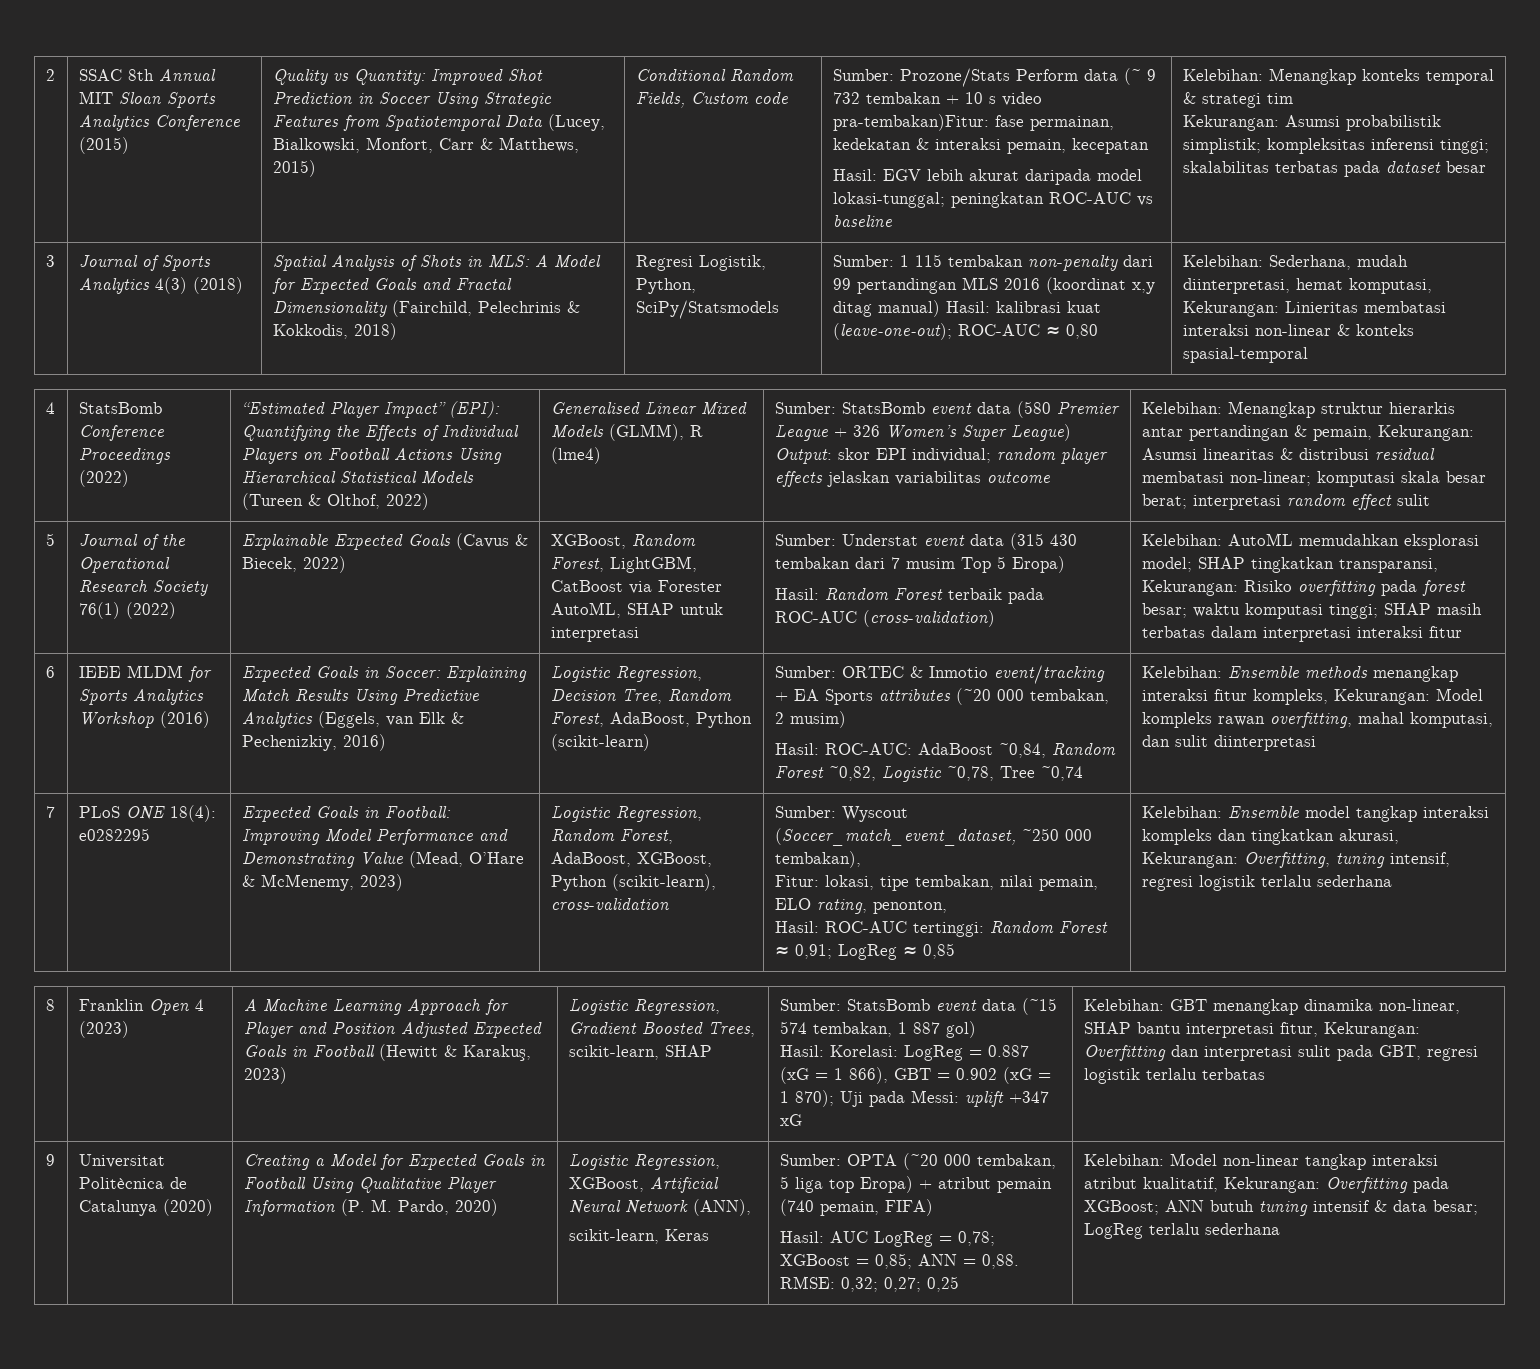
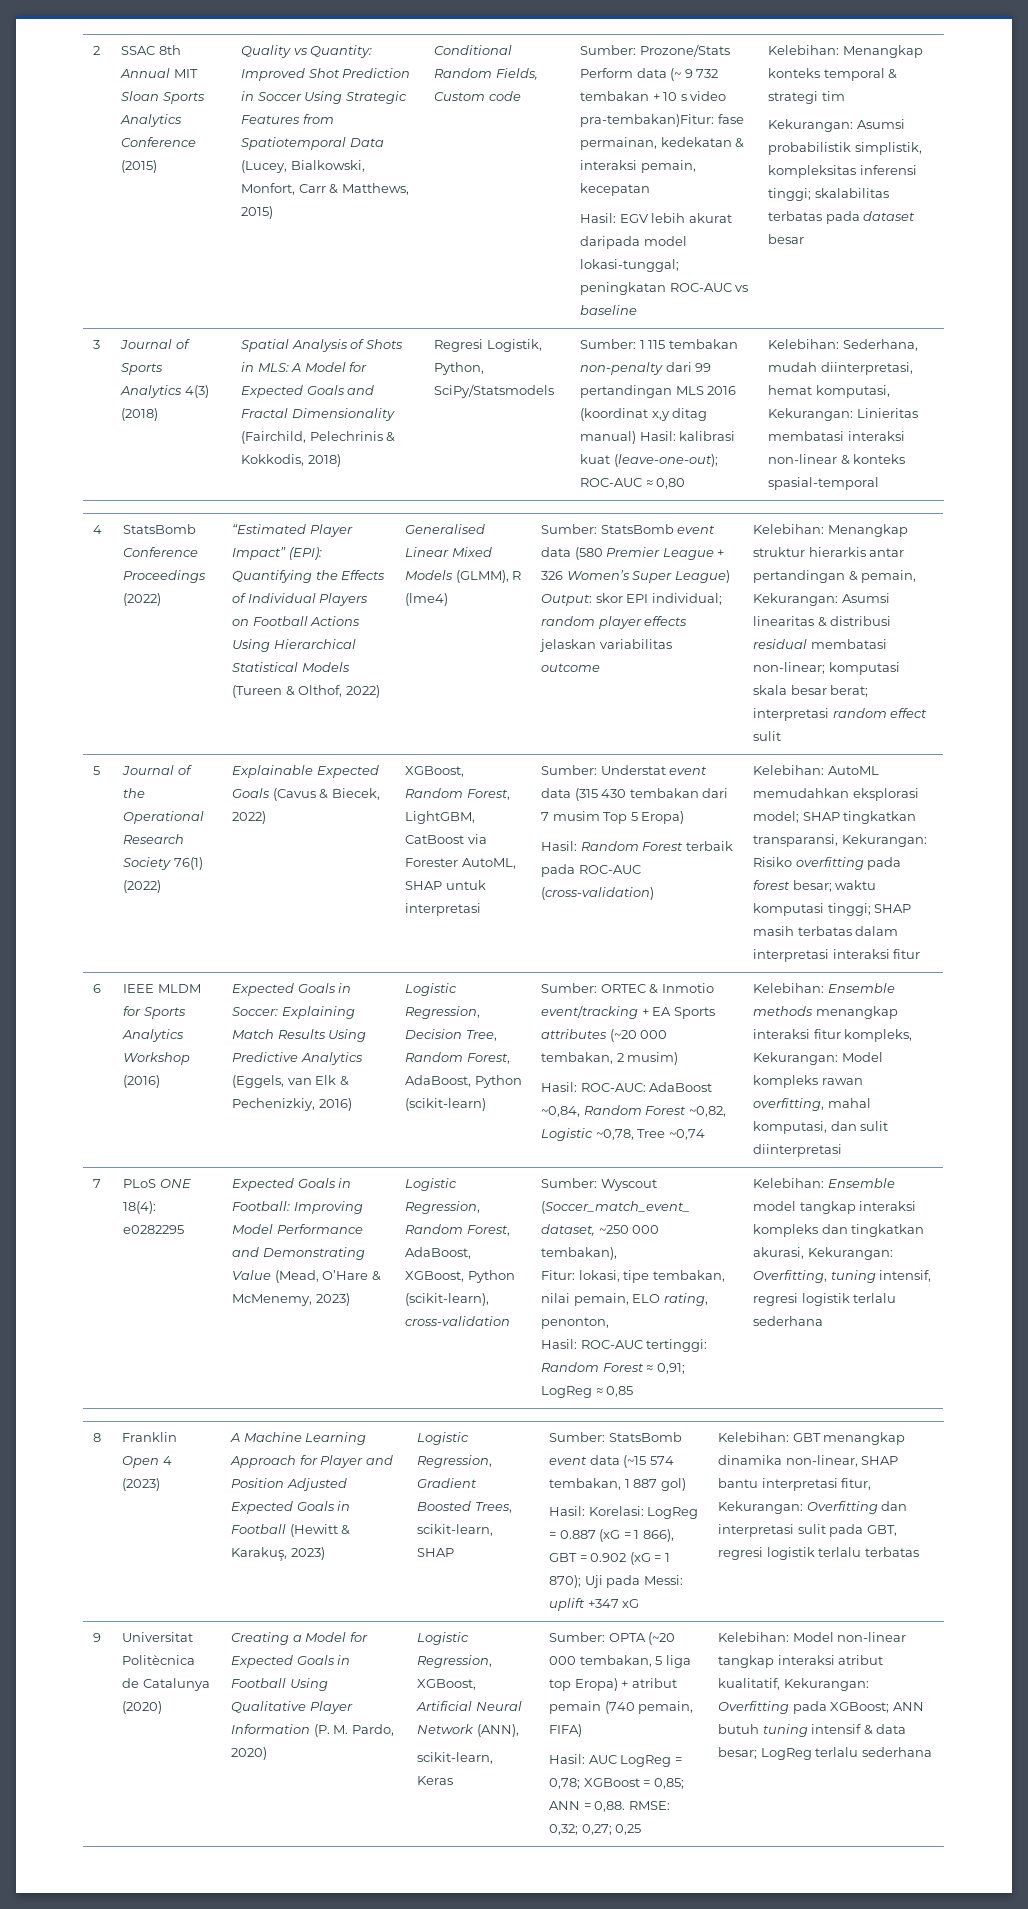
[1182,138,1261,154] simplistik; -> [854,142,922,155] simplistik,

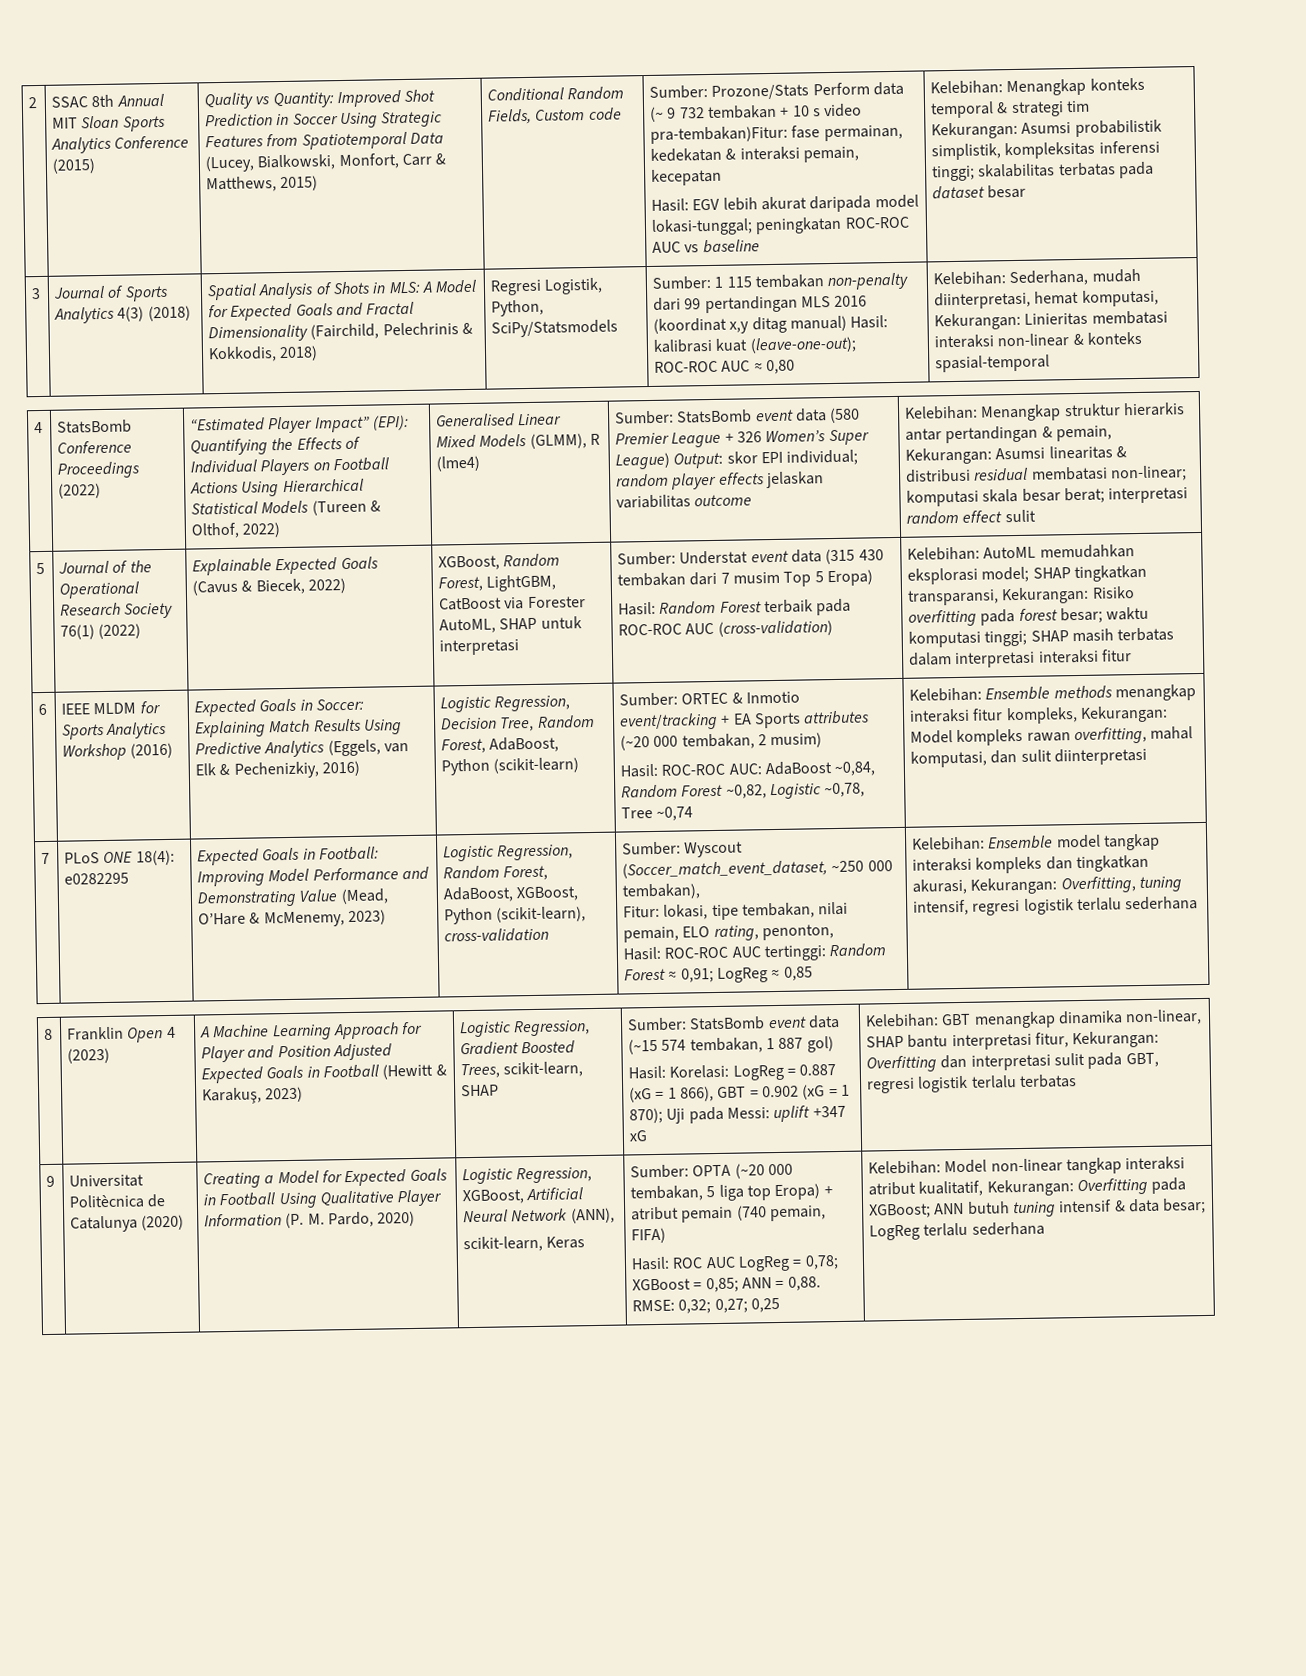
[669,283,732,292] ROC-AUC -> [844,216,910,229] [652,241,682,253] ROC-ROC AUC
[580,478,643,487] ROC-AUC -> [654,360,751,373] ROC-ROC AUC
[578,865,641,874] ROC-AUC -> [618,622,715,636] ROC-ROC AUC
[580,1083,646,1092] ROC-AUC: -> [661,763,762,776] ROC-ROC AUC:
[580,1340,643,1349] ROC-AUC -> [664,946,761,959] ROC-ROC AUC
(586, 1759) none -> [672,1257,704,1269] ROC

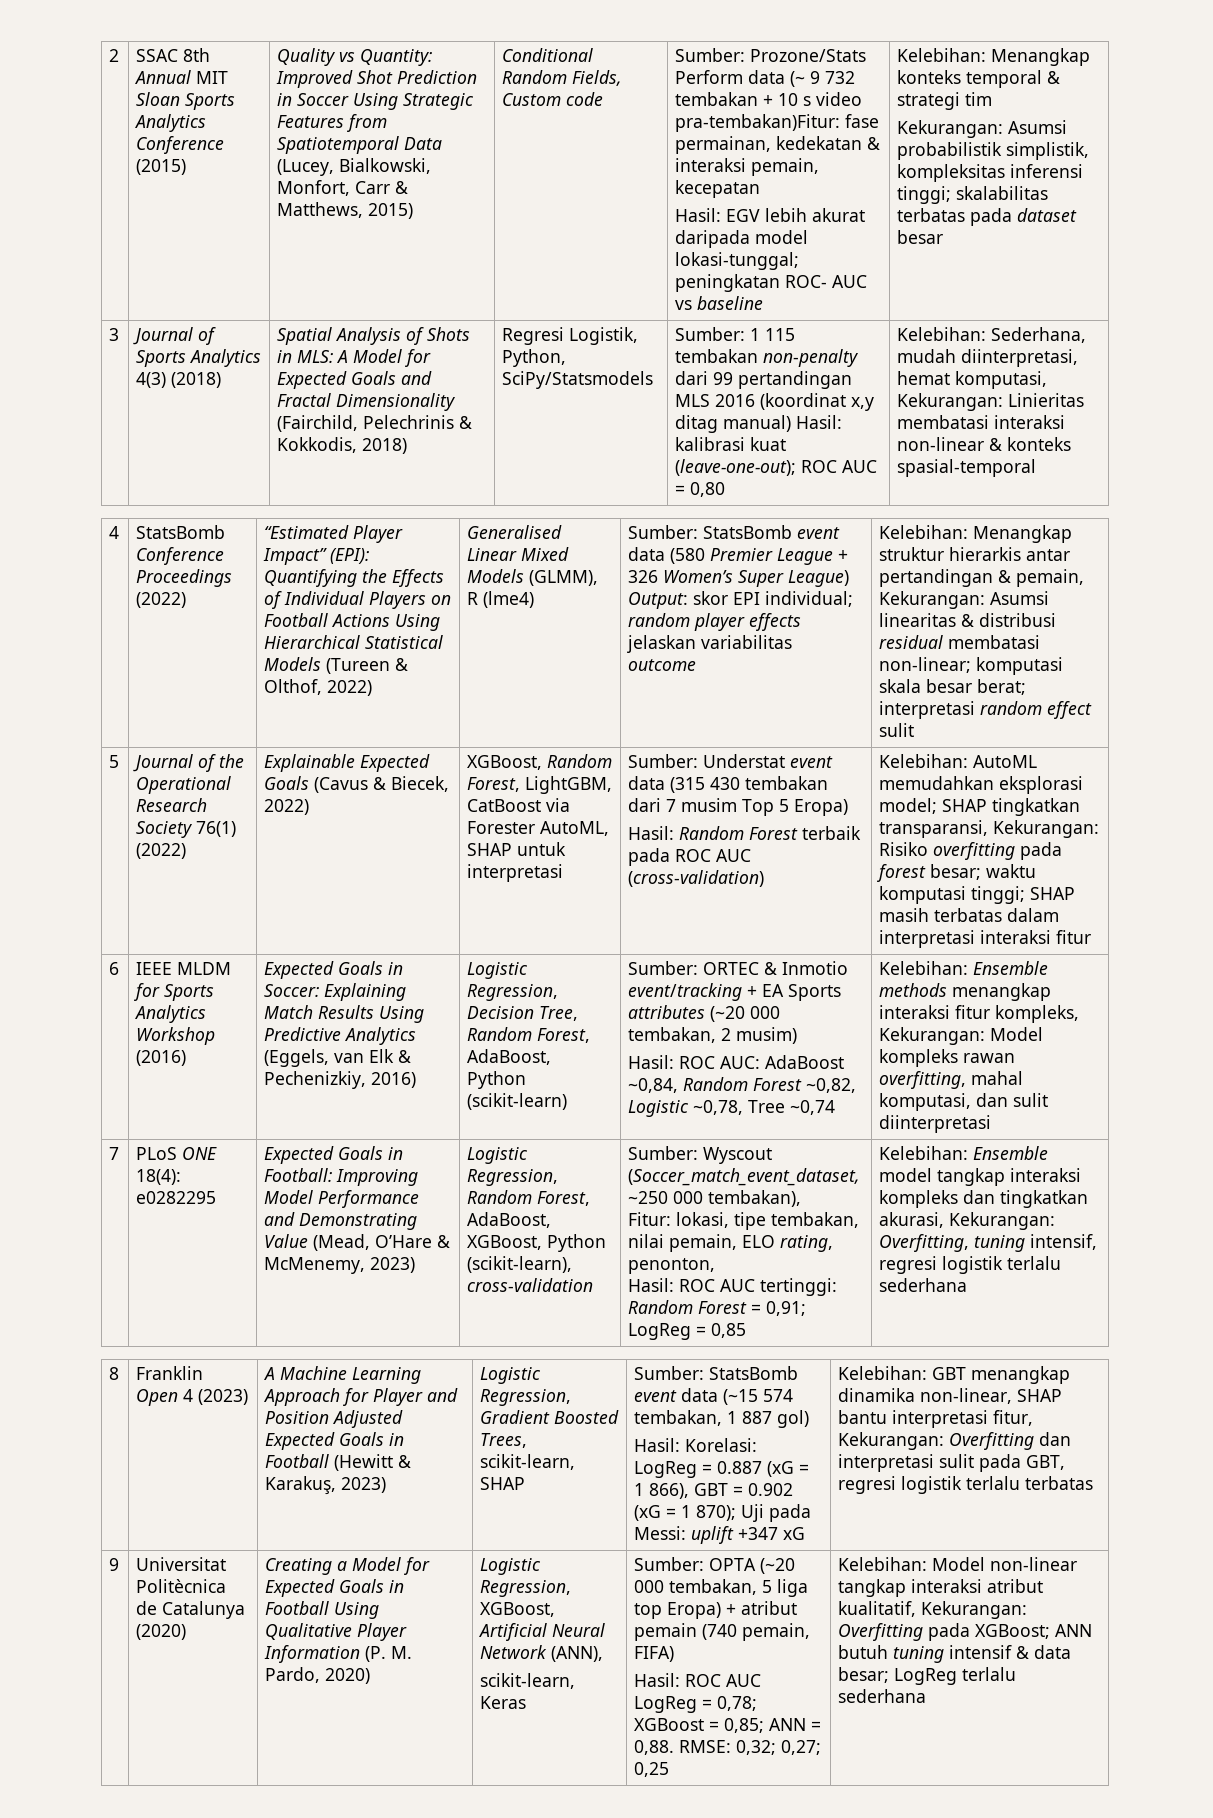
[844,216,910,229] ROC-ROC -> [785,275,828,288] ROC-
[654,360,763,373] ROC-ROC AUC ≈ -> [801,460,878,473] [675,485,686,495] ROC AUC =
[618,623,683,636] ROC-ROC -> [675,849,712,862] ROC
[661,763,726,776] ROC-ROC -> [679,1056,716,1069] ROC
[664,946,729,959] ROC-ROC -> [679,1279,716,1292] ROC
[668,971,678,980] ≈ -> [751,1304,762,1314] =
[771,969,781,979] ≈ -> [696,1326,707,1336] =

